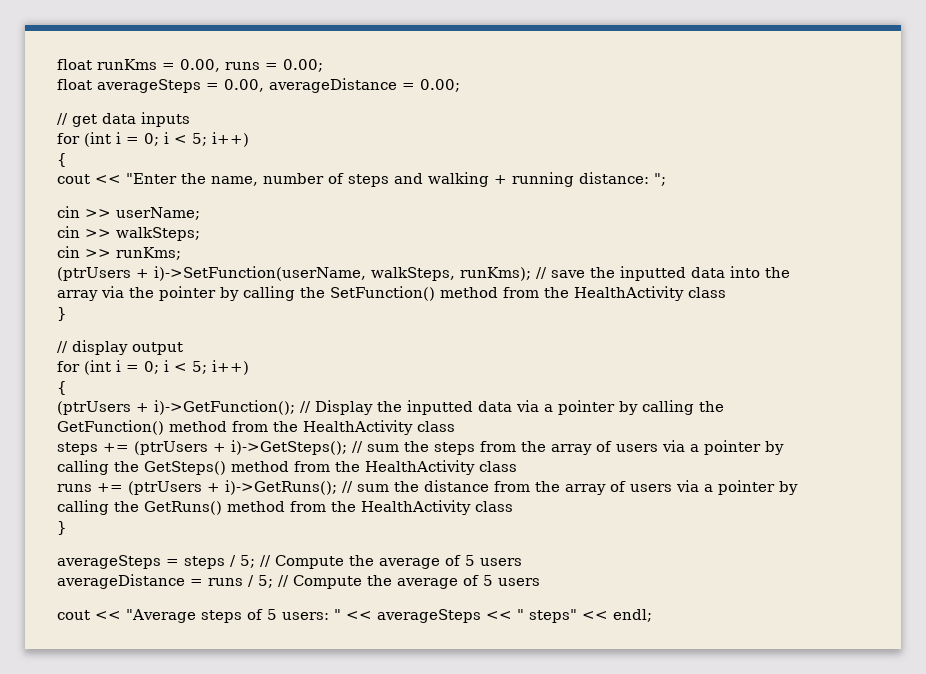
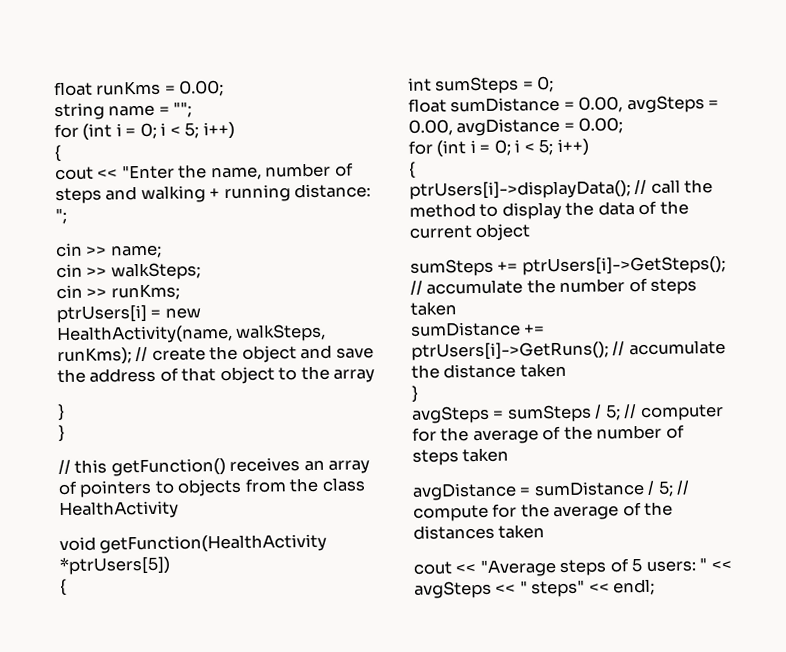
[180,59,323,72] [57,78,460,93] [57,112,190,127] 0.00, runs = 0.00; // float averageSteps = 0.00, averageDistance = 0.00; // // get data inputs -> [179,80,225,97] [54,101,193,121] 0.00; // string name = "";
[116,207,200,220] userName; -> [110,244,162,259] name;
[57,266,790,281] [57,286,726,301] [57,307,67,321] [57,340,183,355] (ptrUsers + i)->SetFunction(userName, walkSteps, runKms); // save the inputted data into the array via the pointer by calling the SetFunction() method from the HealthActivity class // } // // display output -> [56,304,201,324] [56,323,327,345] [57,344,374,366] [57,365,376,385] [57,403,65,422] [58,424,65,443] [58,457,371,477] [58,477,365,498] [59,500,179,520] [59,533,328,554] [59,556,170,576] [60,578,67,597] [408,76,555,95] [408,95,720,114] [408,117,624,137] ptrUsers[i] = new HealthActivity(name, walkSteps, runKms); // create the object and save the address of that object to the array // } // } // // this getFunction() receives an array of pointers to objects from the class HealthActivity // void getFunction(HealthActivity *ptrUsers[5]) // { // int sumSteps = 0; // float sumDistance = 0.00, avgSteps = 0.00, avgDistance = 0.00;
[57,400,724,415] [57,420,455,435] [57,440,784,455] [57,460,517,475] [57,480,798,495] [57,500,513,515] [57,521,67,535] [57,555,522,569] [57,574,540,589] (ptrUsers + i)->GetFunction(); // Display the inputted data via a pointer by calling the GetFunction() method from the HealthActivity class // steps += (ptrUsers + i)->GetSteps(); // sum the steps from the array of users via a pointer by calling the GetSteps() method from the HealthActivity class // runs += (ptrUsers + i)->GetRuns(); // sum the distance from the array of users via a pointer by calling the GetRuns() method from the HealthActivity class // } // averageSteps = steps / 5; // Compute the average of 5 users // averageDistance = runs / 5; // Compute the average of 5 users -> [409,179,714,200] [409,200,689,220] [409,223,531,241] [410,255,726,277] [410,277,698,295] [410,301,457,316] [410,321,546,337] [411,340,726,361] [411,362,567,379] [411,385,418,403] [411,404,724,424] [412,424,685,445] [412,447,510,466] [412,480,691,501] [413,501,674,522] [413,524,546,540] ptrUsers[i]->displayData(); // call the method to display the data of the current object // sumSteps += ptrUsers[i]->GetSteps(); // accumulate the number of steps taken // sumDistance += ptrUsers[i]->GetRuns(); // accumulate the distance taken // } // avgSteps = sumSteps / 5; // computer for the average of the number of steps taken // avgDistance = sumDistance / 5; // compute for the average of the distances taken
[377,609,481,623] averageSteps -> [414,580,492,599] avgSteps

